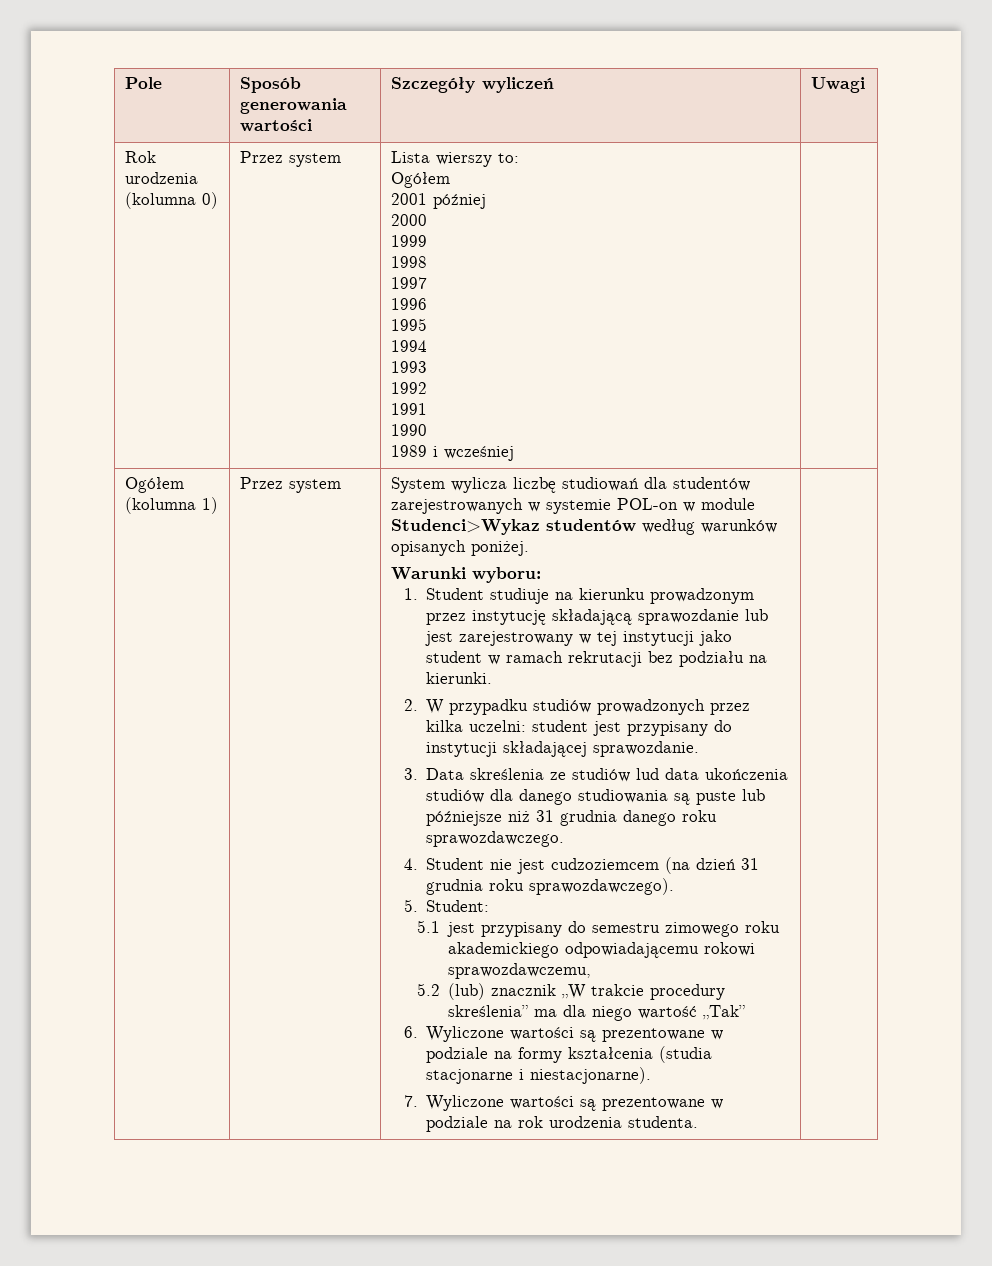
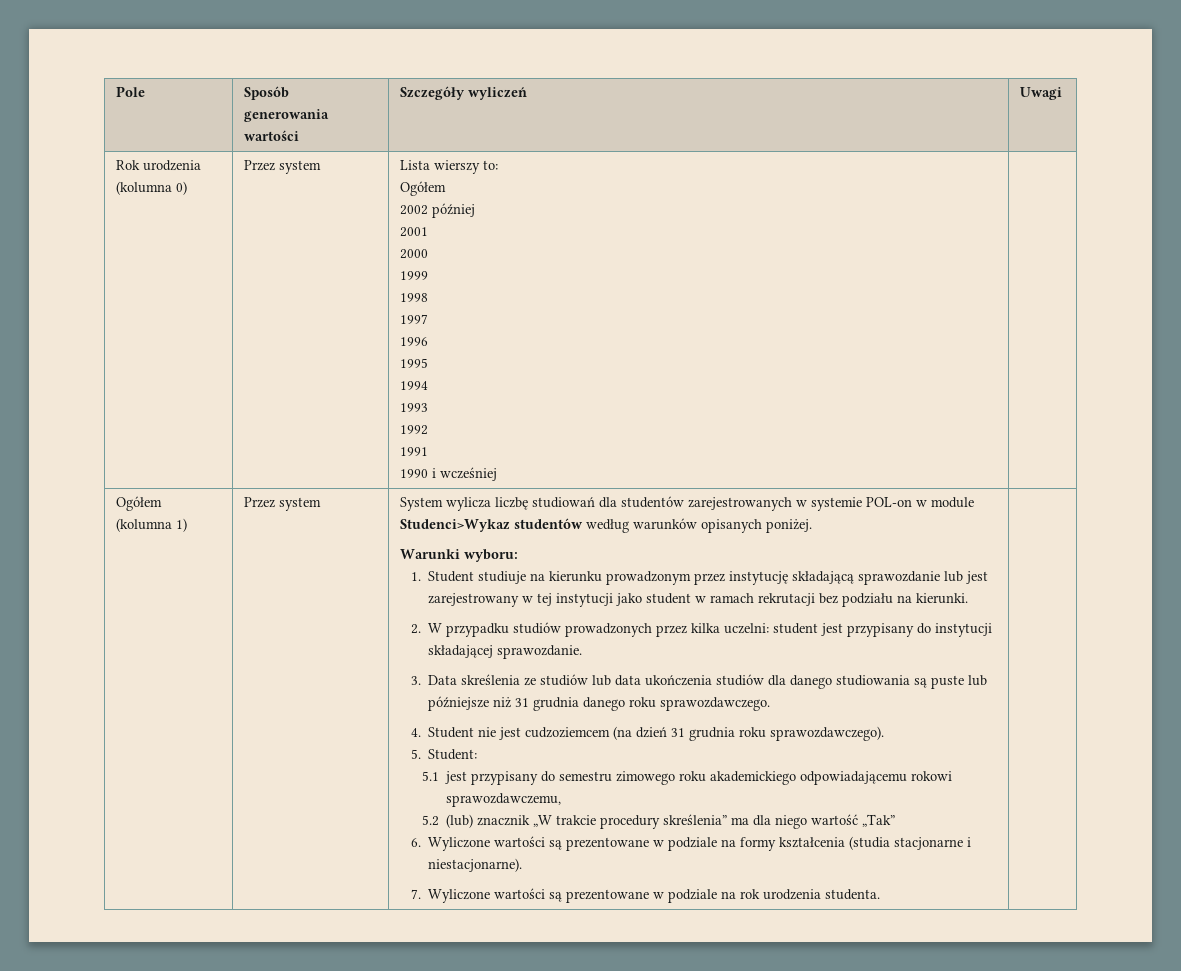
(450, 180) none -> [400,203,476,218] // 2002 później
[432,194,486,209] później -> (429, 232) none
[390,445,427,457] // 1989 -> (429, 473) none
[636,768,660,780] lud -> [592,675,612,686] lub

